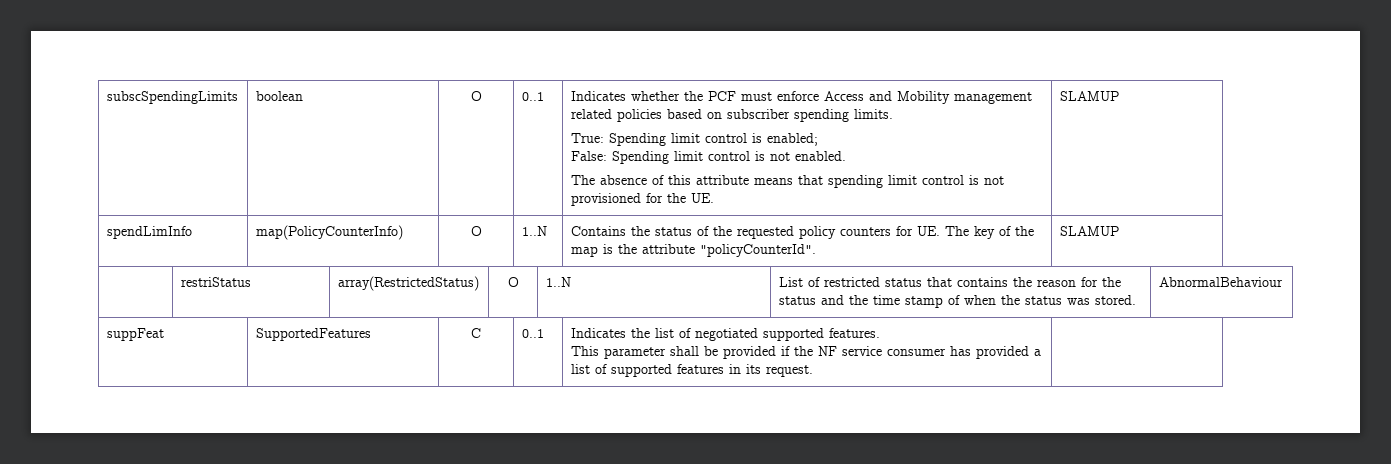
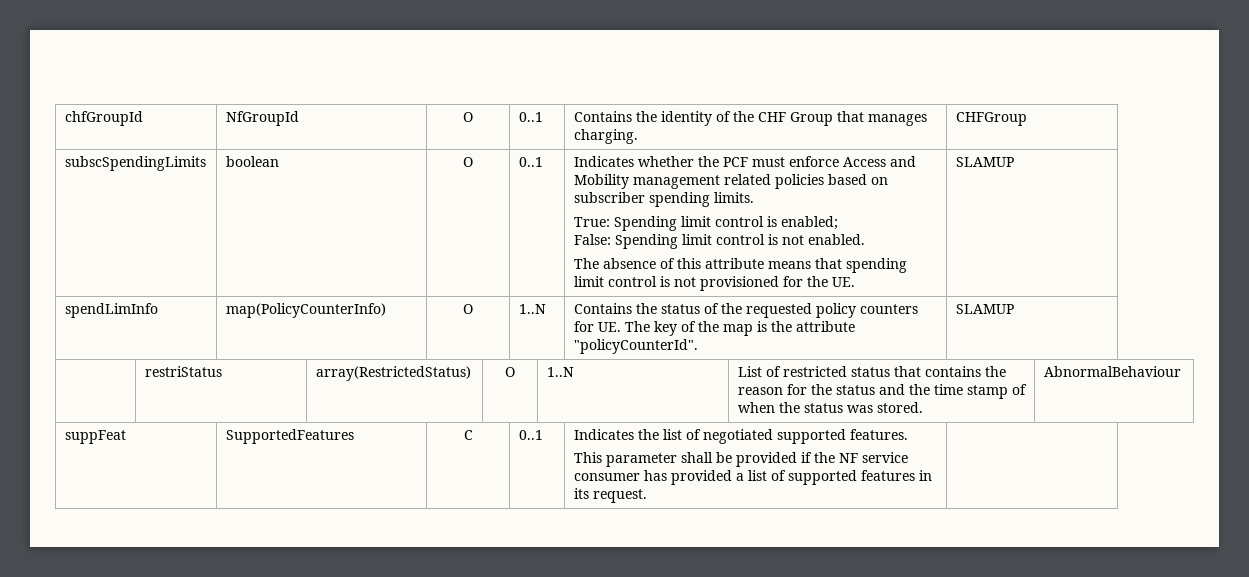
(106, 97) none -> [64,111,143,126] [225,111,299,126] [463,112,473,122] [518,112,543,122] [573,111,927,126] [573,129,638,144] [955,112,1027,126] chfGroupId | NfGroupId | O | 0..1 | Contains the identity of the CHF Group that manages charging. | CHFGroup //

